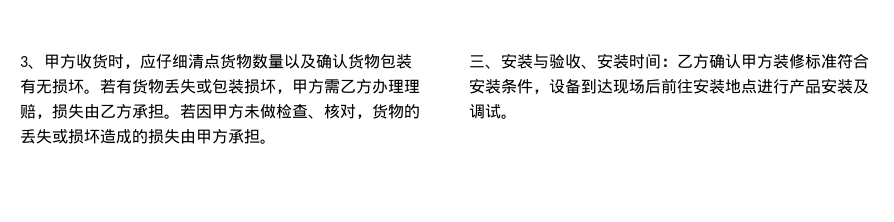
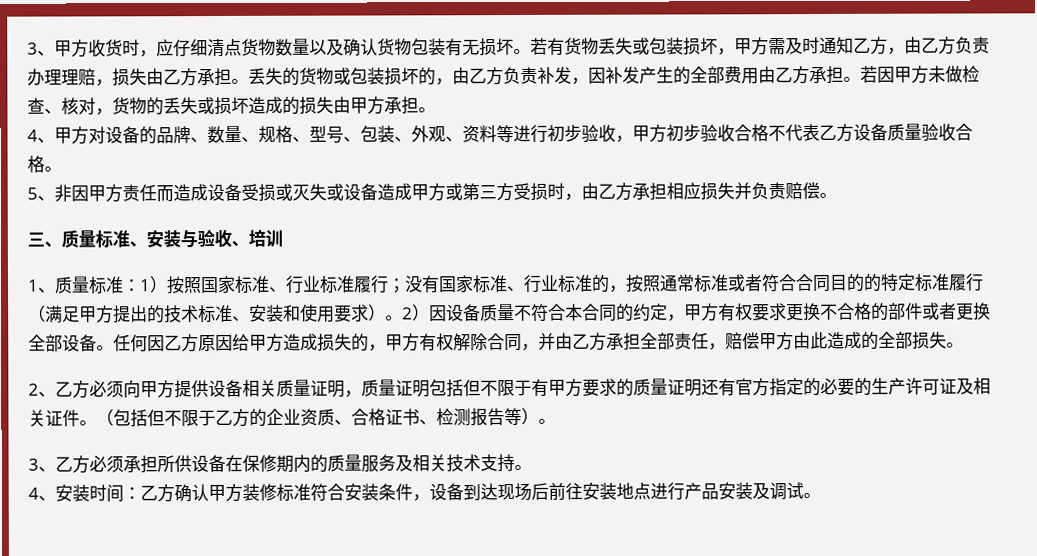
[340,79,372,94] 乙方 -> [785,36,990,55] 及时通知乙方，由乙方负责
(180, 116) none -> [248,65,861,86] 丢失的货物或包装损坏的，由乙方负责补发，因补发产生的全部费用由乙方承担。
[469,53,581,69] 三、安装与验收 -> [27,123,973,145] [27,155,62,173] [27,182,837,203] [27,229,283,248] [28,273,984,295] [28,302,991,324] [28,331,964,353] [28,377,991,399] [28,407,556,427] [28,454,532,474] [28,487,39,500] 4、甲方对设备的品牌、数量、规格、型号、包装、外观、资料等进行初步验收，甲方初步验收合格不代表乙方设备质量验收合格。 // 5、非因甲方责任而造成设备受损或灭失或设备造成甲方或第三方受损时，由乙方承担相应损失并负责赔偿。 // 三、质量标准、安装与验收、培训 // 1、质量标准：1）按照国家标准、行业标准履行；没有国家标准、行业标准的，按照通常标准或者符合合同目的的特定标准履行（满足甲方提出的技术标准、安装和使用要求）。2）因设备质量不符合本合同的约定，甲方有权要求更换不合格的部件或者更换全部设备。任何因乙方原因给甲方造成损失的，甲方有权解除合同，并由乙方承担全部责任，赔偿甲方由此造成的全部损失。 // 2、乙方必须向甲方提供设备相关质量证明，质量证明包括但不限于有甲方要求的质量证明还有官方指定的必要的生产许可证及相关证件。（包括但不限于乙方的企业资质、合格证书、检测报告等）。 // 3、乙方必须承担所供设备在保修期内的质量服务及相关技术支持。 // 4

